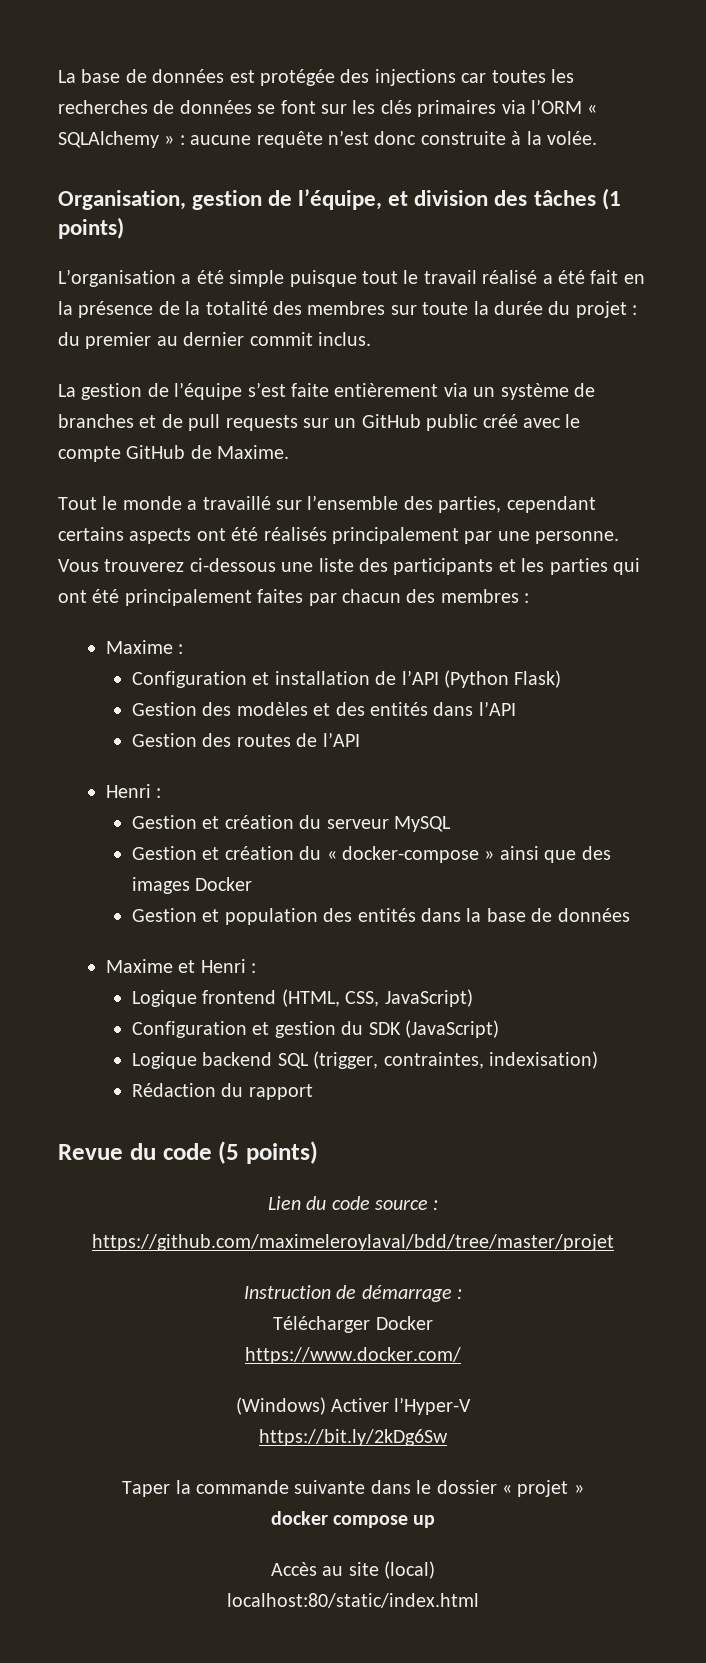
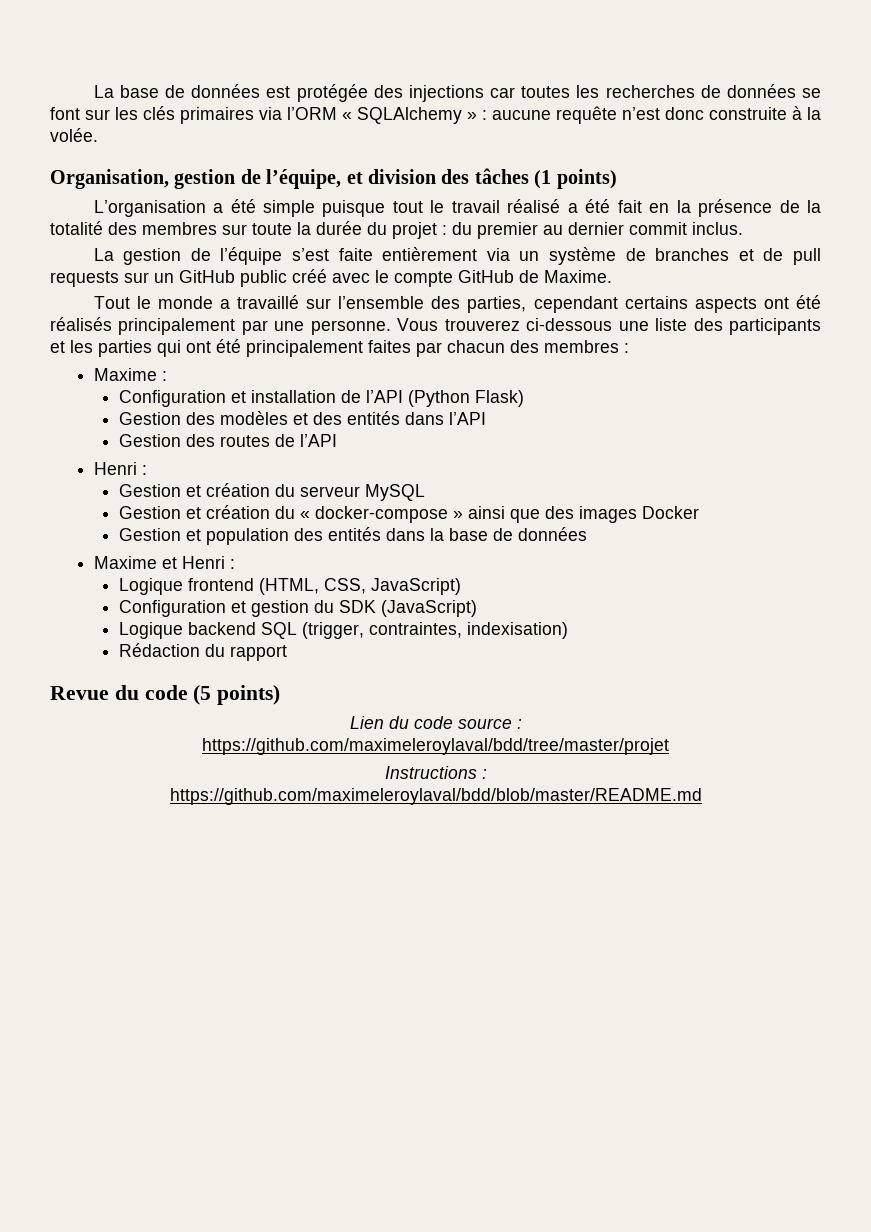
[243,1285,463,1302] [273,1316,433,1333] [245,1347,461,1364] [235,1397,472,1415] [259,1429,448,1446] [122,1480,584,1497] [270,1511,436,1528] [270,1561,436,1579] [227,1593,479,1608] Instruction de démarrage : // Télécharger Docker // https://www.docker.com/ // (Windows) Activer l’Hyper-V // https://bit.ly/2kDg6Sw // Taper la commande suivante dans le dossier « projet » // docker compose up // Accès au site (local) // localhost:80/static/index.html -> [384,766,487,779] [169,788,702,805] Instructions : // https://github.com/maximeleroylaval/bdd/blob/master/README.md

